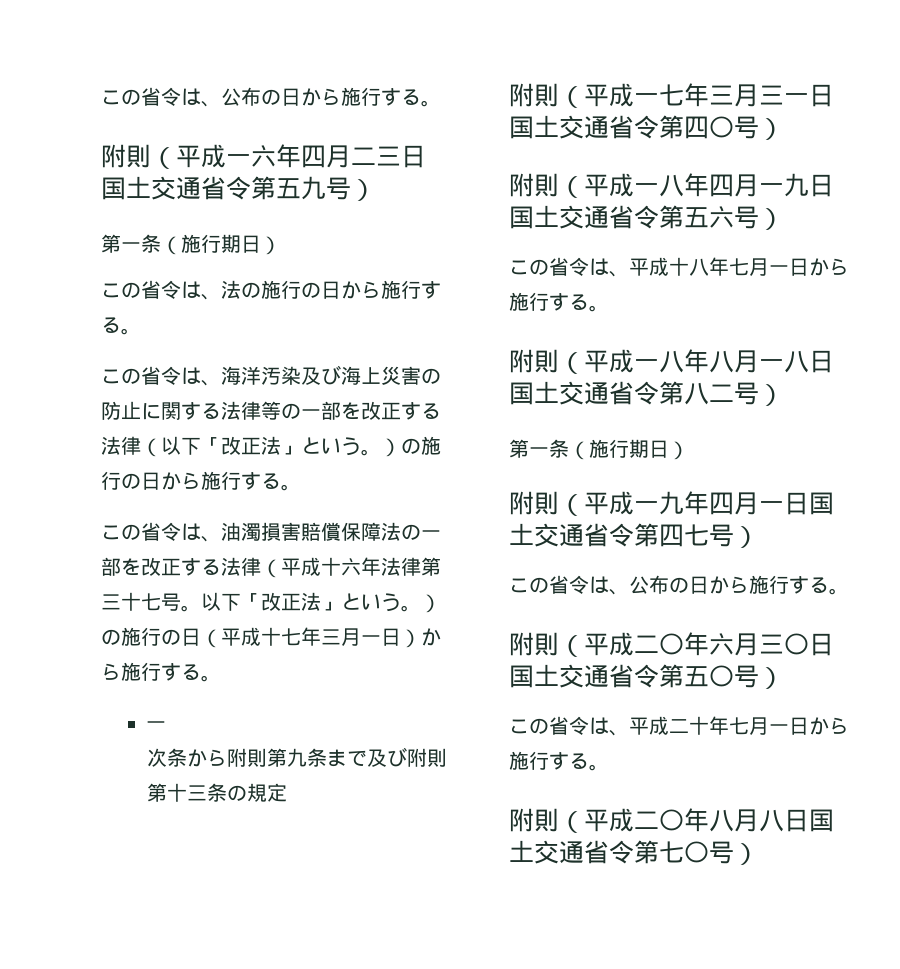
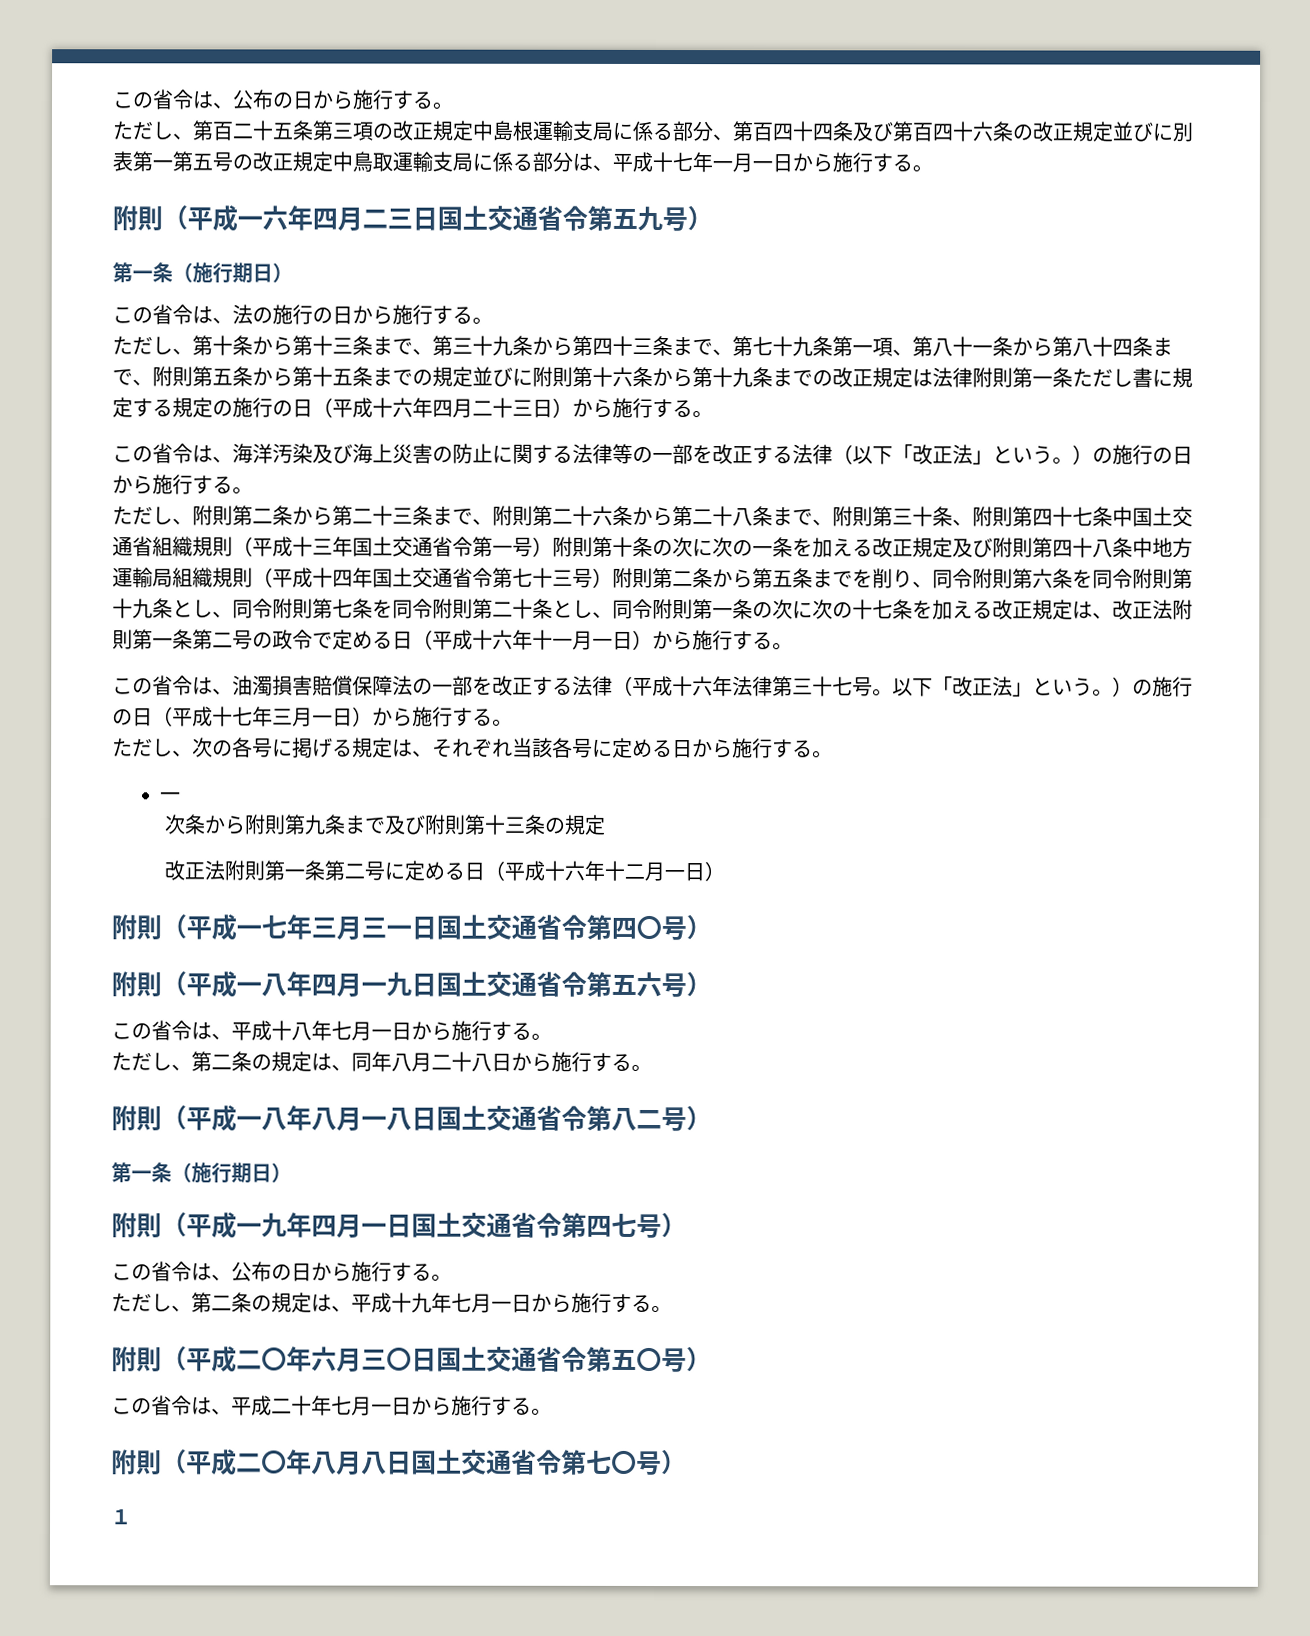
[101,87,441,107] この省令は、公布の日から施行する。 -> [112,89,453,110] [112,120,1193,142] [112,151,933,173] この省令は、公布の日から施行する。 // ただし、第百二十五条第三項の改正規定中島根運輸支局に係る部分、第百四十四条及び第百四十六条の改正規定並びに別表第一第五号の改正規定中鳥取運輸支局に係る部分は、平成十七年一月一日から施行する。
(141, 331) none -> [112,335,1173,357] [112,366,1193,388] [112,397,713,419] // ただし、第十条から第十三条まで、第三十九条から第四十三条まで、第七十九条第一項、第八十一条から第八十四条まで、附則第五条から第十五条までの規定並びに附則第十六条から第十九条までの改正規定は法律附則第一条ただし書に規定する規定の施行の日（平成十六年四月二十三日）から施行する。
(301, 487) none -> [112,505,1193,527] [112,536,1193,558] [112,567,1193,589] [112,598,1193,620] [112,629,793,651] // ただし、附則第二条から第二十三条まで、附則第二十六条から第二十八条まで、附則第三十条、附則第四十七条中国土交通省組織規則（平成十三年国土交通省令第一号）附則第十条の次に次の一条を加える改正規定及び附則第四十八条中地方運輸局組織規則（平成十四年国土交通省令第七十三号）附則第二条から第五条までを削り、同令附則第六条を同令附則第十九条とし、同令附則第七条を同令附則第二十条とし、同令附則第一条の次に次の十七条を加える改正規定は、改正法附則第一条第二号の政令で定める日（平成十六年十一月一日）から施行する。
(221, 678) none -> [112,737,833,759] // ただし、次の各号に掲げる規定は、それぞれ当該各号に定める日から施行する。
(288, 792) none -> [163,860,725,882] // 改正法附則第一条第二号に定める日（平成十六年十二月一日）
(609, 308) none -> [111,1051,652,1072] // ただし、第二条の規定は、同年八月二十八日から施行する。
(849, 591) none -> [111,1292,672,1314] // ただし、第二条の規定は、平成十九年七月一日から施行する。
(759, 854) none -> [111,1509,132,1525] // １

